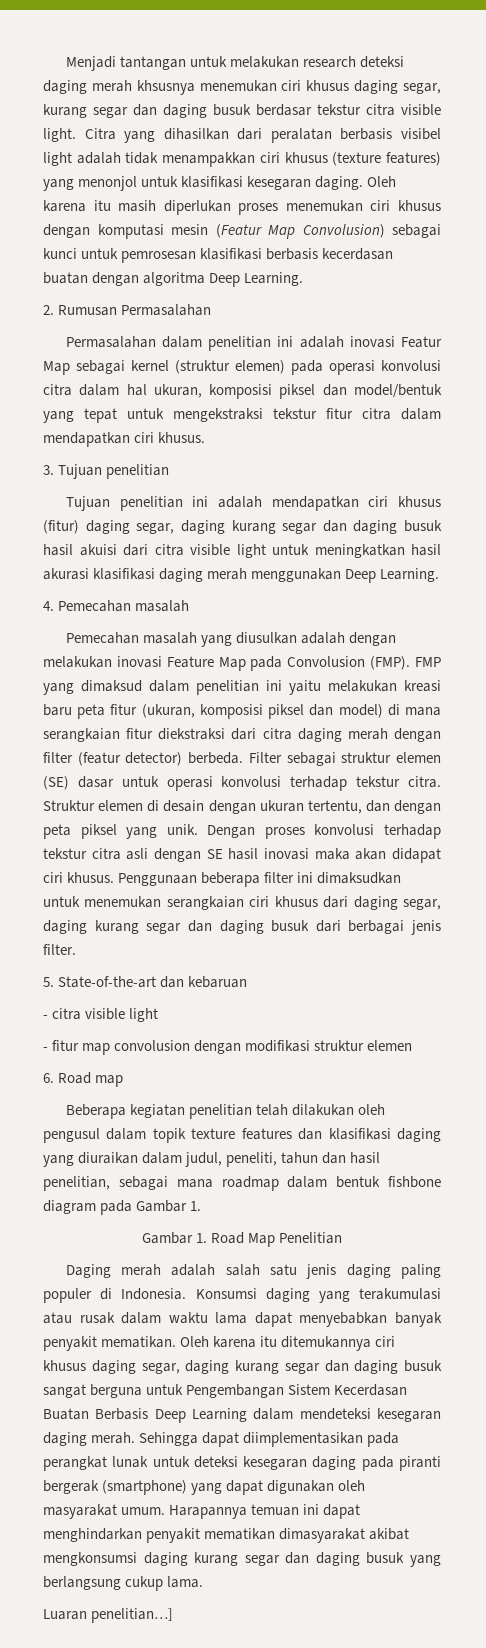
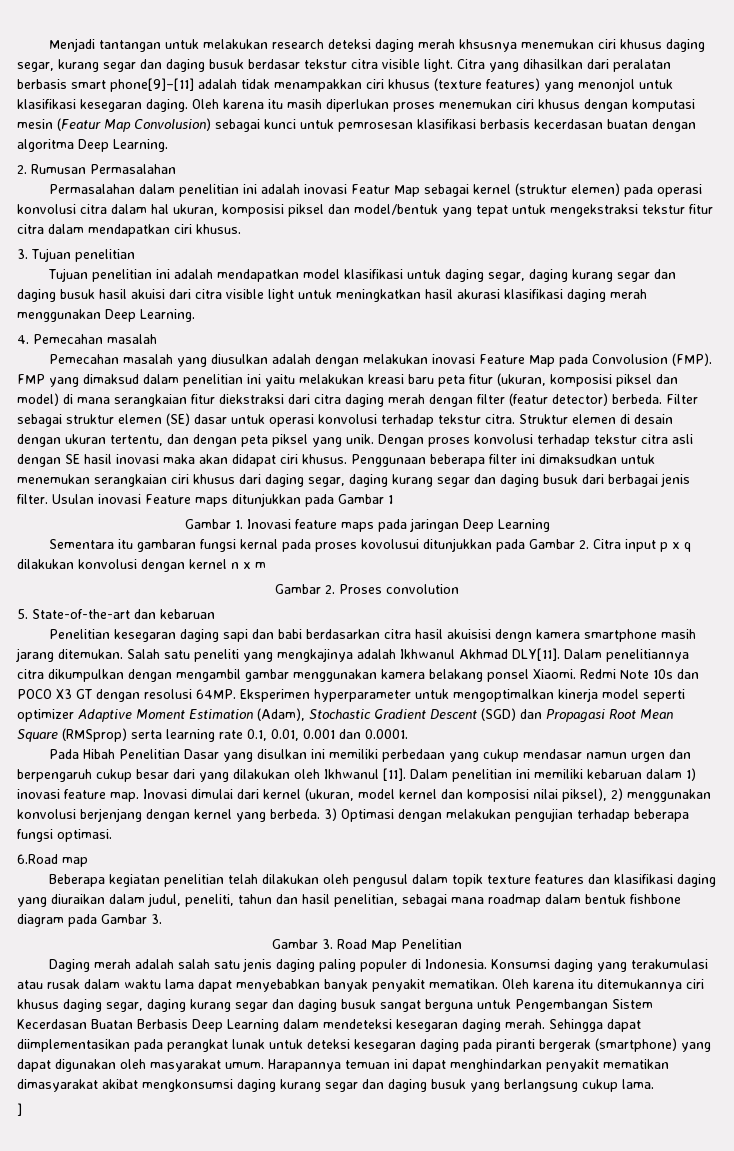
[401,128,441,140] [43,152,72,166] visibel light -> [71,78,194,92] smart phone[9]–[11]
[368,496,441,507] [43,520,79,534] ciri khusus (fitur) -> [302,269,441,279] model klasifikasi untuk
[43,976,248,988] [43,1008,159,1022] [43,1040,413,1055] [43,1072,92,1084] // 5. State-of-the-art dan kebaruan // - citra visible light // - fitur map convolusion dengan modifikasi struktur elemen // 6. Road -> [52,493,393,507] [184,518,550,532] [48,538,691,552] [17,559,266,572] [275,584,459,594] [17,609,215,619] [48,629,696,642] [16,648,689,662] [17,669,699,682] [17,688,685,702] [17,708,673,723] [17,728,408,742] [48,749,691,762] [17,768,696,782] [17,788,711,802] [17,808,689,822] [17,829,112,842] [17,854,58,864] Usulan inovasi Feature maps ditunjukkan pada Gambar 1 // Gambar 1. Inovasi feature maps pada jaringan Deep Learning // Sementara itu gambaran fungsi kernal pada proses kovolusui ditunjukkan pada Gambar 2. Citra input p x q dilakukan konvolusi dengan kernel n x m // Gambar 2. Proses convolution // 5. State-of-the-art dan kebaruan // Penelitian kesegaran daging sapi dan babi berdasarkan citra hasil akuisisi dengn kamera smartphone masih jarang ditemukan. Salah satu peneliti yang mengkajinya adalah Ikhwanul Akhmad DLY[11]. Dalam penelitiannya citra dikumpulkan dengan mengambil gambar menggunakan kamera belakang ponsel Xiaomi. Redmi Note 10s dan POCO X3 GT dengan resolusi 64MP. Eksperimen hyperparameter untuk mengoptimalkan kinerja model seperti optimizer Adaptive Moment Estimation (Adam), Stochastic Gradient Descent (SGD) dan Propagasi Root Mean Square (RMSprop) serta learning rate 0.1, 0.01, 0.001 dan 0.0001. // Pada Hibah Penelitian Dasar yang disulkan ini memiliki perbedaan yang cukup mendasar namun urgen dan berpengaruh cukup besar dari yang dilakukan oleh Ikhwanul [11]. Dalam penelitian ini memiliki kebaruan dalam 1) inovasi feature map. Inovasi dimulai dari kernel (ukuran, model kernel dan komposisi nilai piksel), 2) menggunakan konvolusi berjenjang dengan kernel yang berbeda. 3) Optimasi dengan melakukan pengujian terhadap beberapa fungsi optimasi. // 6.Road
[190,1201,202,1211] [141,1232,207,1244] 1. // Gambar 1. -> [151,914,162,924] [272,939,333,949] 3. // Gambar 3.
[43,1608,174,1623] Luaran penelitian…] -> [17,1103,22,1116] ]

